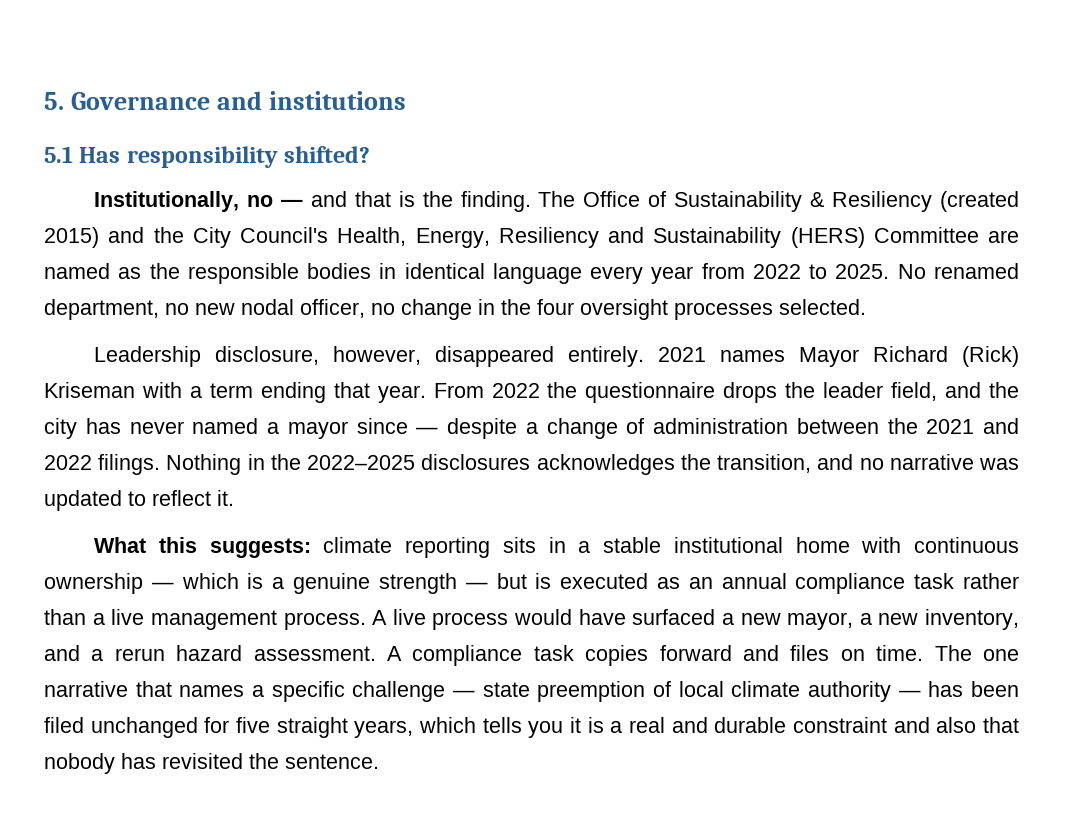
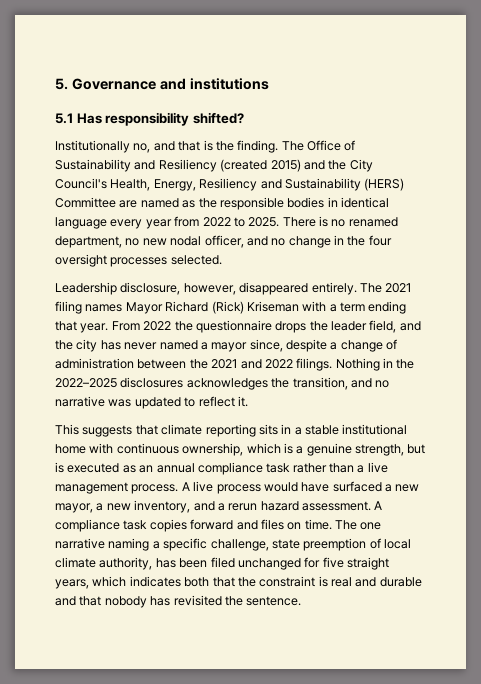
[94,191,303,212] Institutionally, no — -> [55,140,151,153] Institutionally no,
[810,192,825,207] & -> [134,160,156,170] and
[897,264,926,279] No -> [282,216,346,227] There is no
(365, 308) none -> [246,236,268,246] and
[658,347,707,362] 2021 -> [359,283,412,293] [55,301,82,314] The 2021 filing
[356,418,439,434] since — -> [249,339,283,352] since,
[94,537,311,558] What this suggests: -> [55,424,158,437] This suggests that
[44,573,174,594] ownership — -> [182,443,244,456] ownership,
[378,573,488,594] strength — -> [355,444,404,456] strength,
[135,681,475,702] that names a specific challenge — -> [108,538,269,551] naming a specific challenge,
[807,681,921,702] authority — -> [99,557,153,570] authority,
[482,717,977,738] tells you it is a real and durable constraint and also -> [129,576,422,587] [55,596,76,606] indicates both that the constraint is real and durable and

